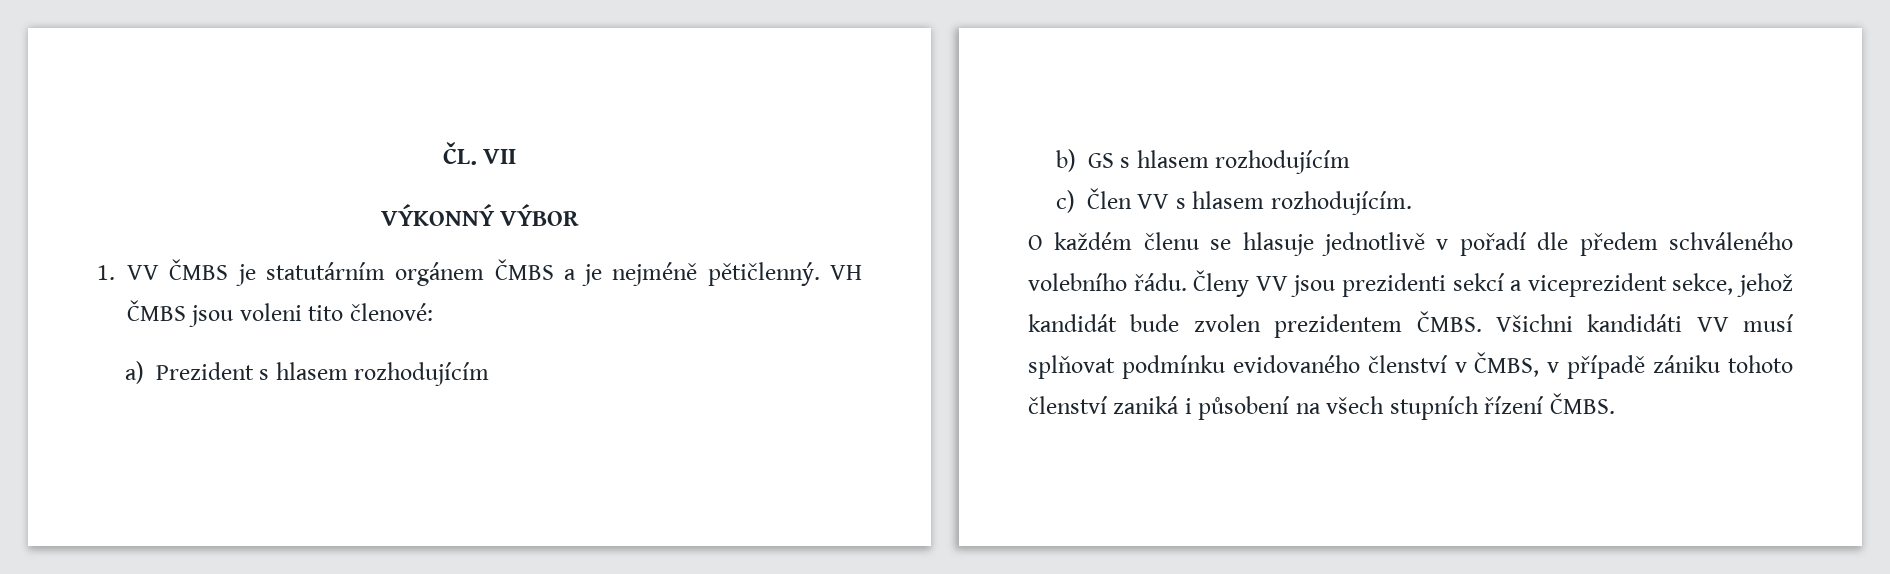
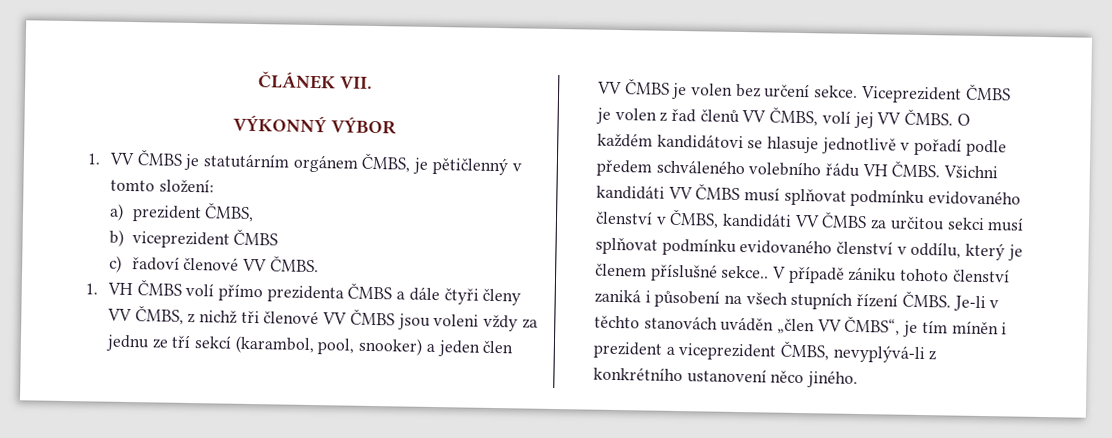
[442,142,517,165] ČL. VII -> [258,71,373,90] ČLÁNEK VII.
[494,259,862,286] [127,300,433,327] [124,361,490,386] [1055,149,1351,174] [1055,188,1412,215] ČMBS a je nejméně pětičlenný. VH ČMBS jsou voleni tito členové: // a) Prezident s hlasem rozhodujícím // b) GS s hlasem rozhodujícím // c) Člen VV s hlasem rozhodujícím. // -> [361,153,522,176] [109,178,214,194] [108,203,255,223] [108,229,279,249] [108,255,319,273] [85,280,522,306] [106,306,538,332] [105,334,514,357] [596,79,1011,104] [595,107,954,129] ČMBS, je pětičlenný v tomto složení: // a) prezident ČMBS, // b) viceprezident ČMBS // c) řadoví členové VV ČMBS. // 1. VH ČMBS volí přímo prezidenta ČMBS a dále čtyři členy VV ČMBS, z nichž tři členové VV ČMBS jsou voleni vždy za jednu ze tří sekcí (karambol, pool, snooker) a jeden člen VV ČMBS je volen bez určení sekce. Viceprezident ČMBS je volen z řad členů VV ČMBS, volí jej VV ČMBS.
[1143,232,1199,250] členu -> [656,133,744,150] kandidátovi
[1537,232,1569,250] dle -> [965,139,1007,157] podle
[1133,270,1793,297] [1028,314,1403,338] řádu. Členy VV jsou prezidenti sekcí a viceprezident sekce, jehož kandidát bude zvolen prezidentem -> [824,162,888,177] řádu VH
(1729, 324) none -> [695,184,741,201] ČMBS
[1547,362,1560,373] v -> [721,212,1025,232] [594,237,1023,261] [594,263,786,282] kandidáti VV ČMBS za určitou sekci musí splňovat podmínku evidovaného členství v oddílu, který je členem příslušné sekce.. V
(1615, 403) none -> [952,295,1000,312] [593,315,1008,337] [592,341,938,364] [592,366,858,388] Je-li v těchto stanovách uváděn „člen VV ČMBS“, je tím míněn i prezident a viceprezident ČMBS, nevyplývá-li z konkrétního ustanovení něco jiného.

